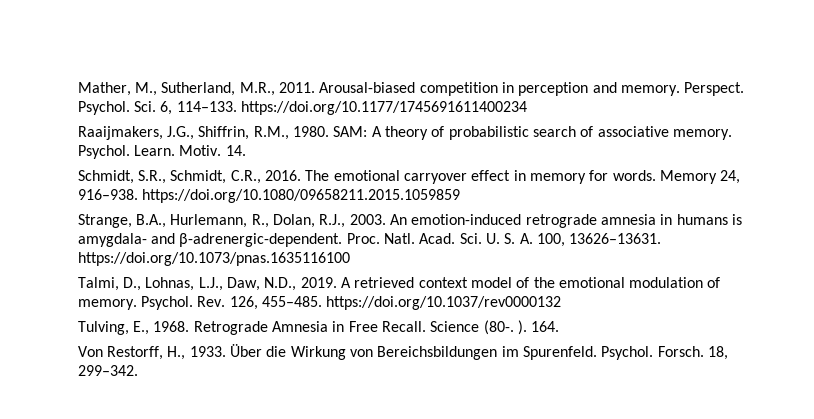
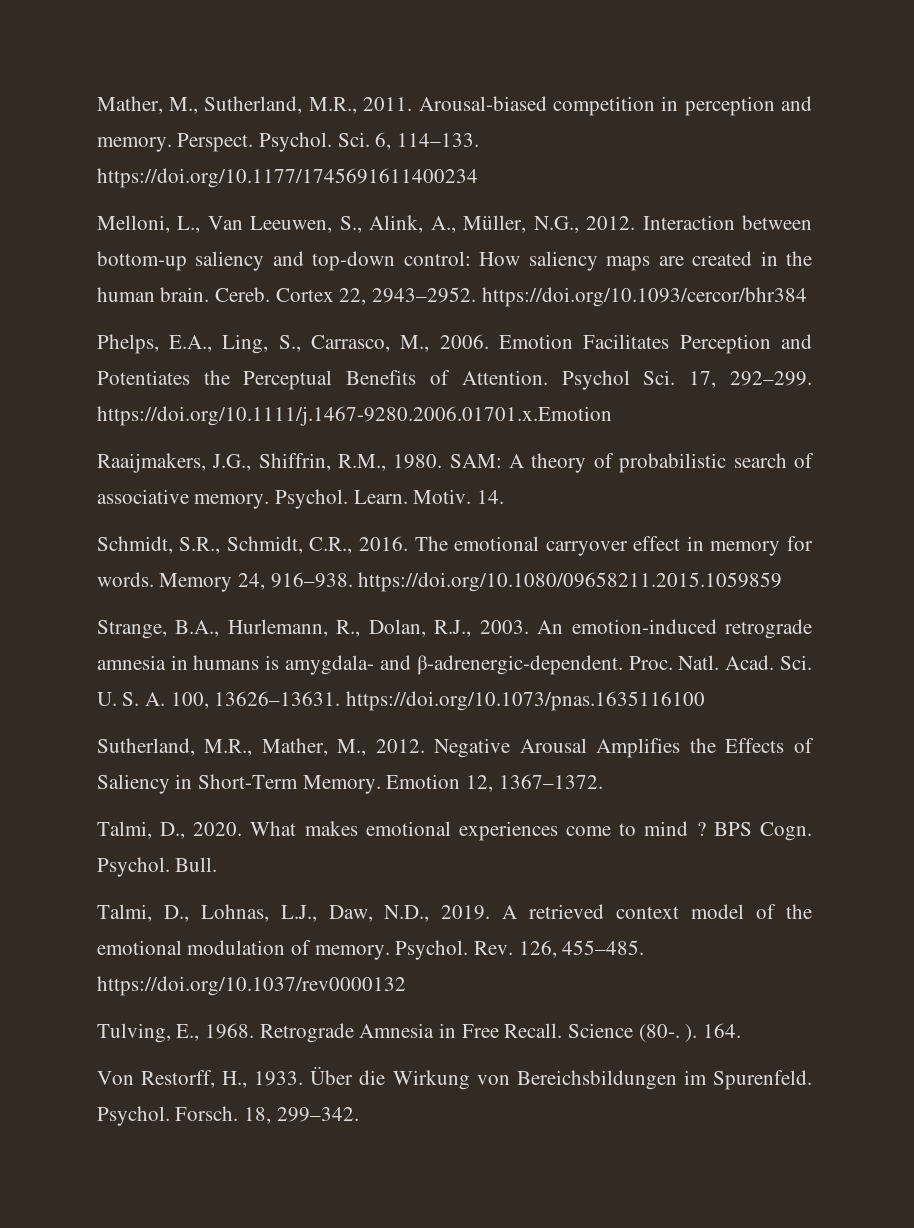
(527, 108) none -> [96,215,812,233] [96,251,812,271] [96,287,807,307] [96,334,812,354] [96,370,813,390] [96,406,612,426] // Melloni, L., Van Leeuwen, S., Alink, A., Müller, N.G., 2012. Interaction between bottom-up saliency and top-down control: How saliency maps are created in the human brain. Cereb. Cortex 22, 2943–2952. https://doi.org/10.1093/cercor/bhr384 // Phelps, E.A., Ling, S., Carrasco, M., 2006. Emotion Facilitates Perception and Potentiates the Perceptual Benefits of Attention. Psychol Sci. 17, 292–299. https://doi.org/10.1111/j.1467-9280.2006.01701.x.Emotion
(350, 259) none -> [96,738,814,758] [96,774,603,794] [96,821,812,841] [96,857,218,877] // Sutherland, M.R., Mather, M., 2012. Negative Arousal Amplifies the Effects of Saliency in Short-Term Memory. Emotion 12, 1367–1372. // Talmi, D., 2020. What makes emotional experiences come to mind ? BPS Cogn. Psychol. Bull.

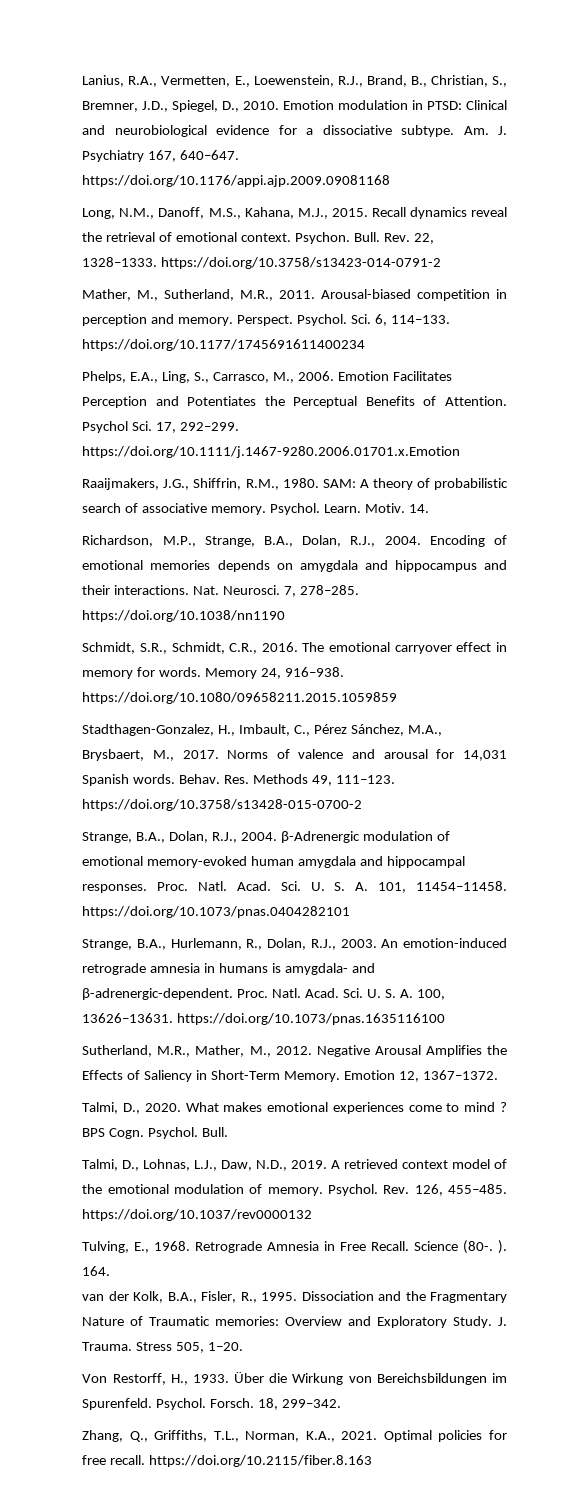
(96, 105) none -> [82,75,507,87] [82,100,508,112] [82,125,508,137] [82,150,240,162] [82,175,391,187] [82,207,507,219] [82,232,434,244] [82,257,442,269] Lanius, R.A., Vermetten, E., Loewenstein, R.J., Brand, B., Christian, S., Bremner, J.D., Spiegel, D., 2010. Emotion modulation in PTSD: Clinical and neurobiological evidence for a dissociative subtype. Am. J. Psychiatry 167, 640–647. https://doi.org/10.1176/appi.ajp.2009.09081168 // Long, N.M., Danoff, M.S., Kahana, M.J., 2015. Recall dynamics reveal the retrieval of emotional context. Psychon. Bull. Rev. 22, 1328–1333. https://doi.org/10.3758/s13423-014-0791-2 //
[96,215,812,233] [96,251,812,271] [96,287,807,307] // Melloni, L., Van Leeuwen, S., Alink, A., Müller, N.G., 2012. Interaction between bottom-up saliency and top-down control: How saliency maps are created in the human brain. Cereb. Cortex 22, 2943–2952. https://doi.org/10.1093/cercor/bhr384 -> (366, 345) none
(505, 497) none -> [82,535,508,547] [82,560,507,572] [82,585,359,597] [82,610,286,622] // Richardson, M.P., Strange, B.A., Dolan, R.J., 2004. Encoding of emotional memories depends on amygdala and hippocampus and their interactions. Nat. Neurosci. 7, 278–285. https://doi.org/10.1038/nn1190
(783, 582) none -> [82,724,442,736] [82,749,507,761] [82,774,395,786] [82,799,363,811] [82,831,450,843] [82,856,465,868] [82,881,507,893] [82,906,351,918] // Stadthagen-Gonzalez, H., Imbault, C., Pérez Sánchez, M.A., Brysbaert, M., 2017. Norms of valence and arousal for 14,031 Spanish words. Behav. Res. Methods 49, 111–123. https://doi.org/10.3758/s13428-015-0700-2 // Strange, B.A., Dolan, R.J., 2004. β-Adrenergic modulation of emotional memory-evoked human amygdala and hippocampal responses. Proc. Natl. Acad. Sci. U. S. A. 101, 11454–11458. https://doi.org/10.1073/pnas.0404282101
(742, 1030) none -> [82,1291,508,1303] [82,1316,508,1328] [82,1342,244,1353] // van der Kolk, B.A., Fisler, R., 1995. Dissociation and the Fragmentary Nature of Traumatic memories: Overview and Exploratory Study. J. Trauma. Stress 505, 1–20.
(359, 1114) none -> [82,1430,508,1442] [82,1455,373,1467] // Zhang, Q., Griffiths, T.L., Norman, K.A., 2021. Optimal policies for free recall. https://doi.org/10.2115/fiber.8.163

